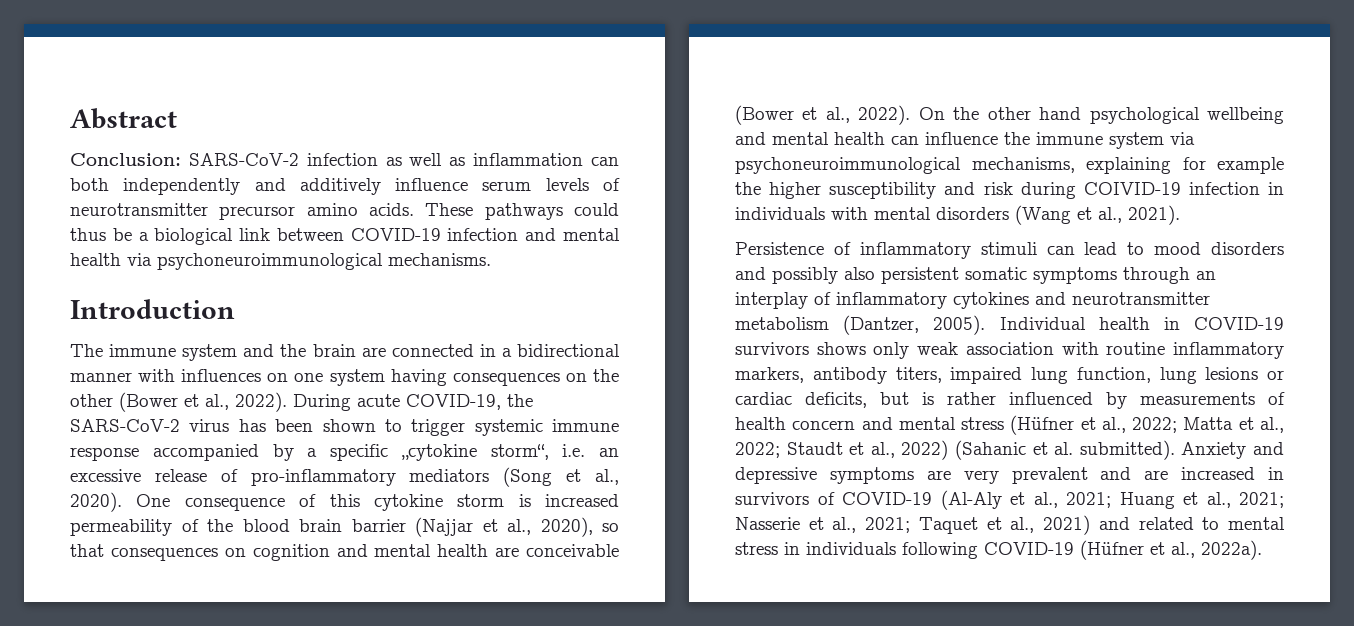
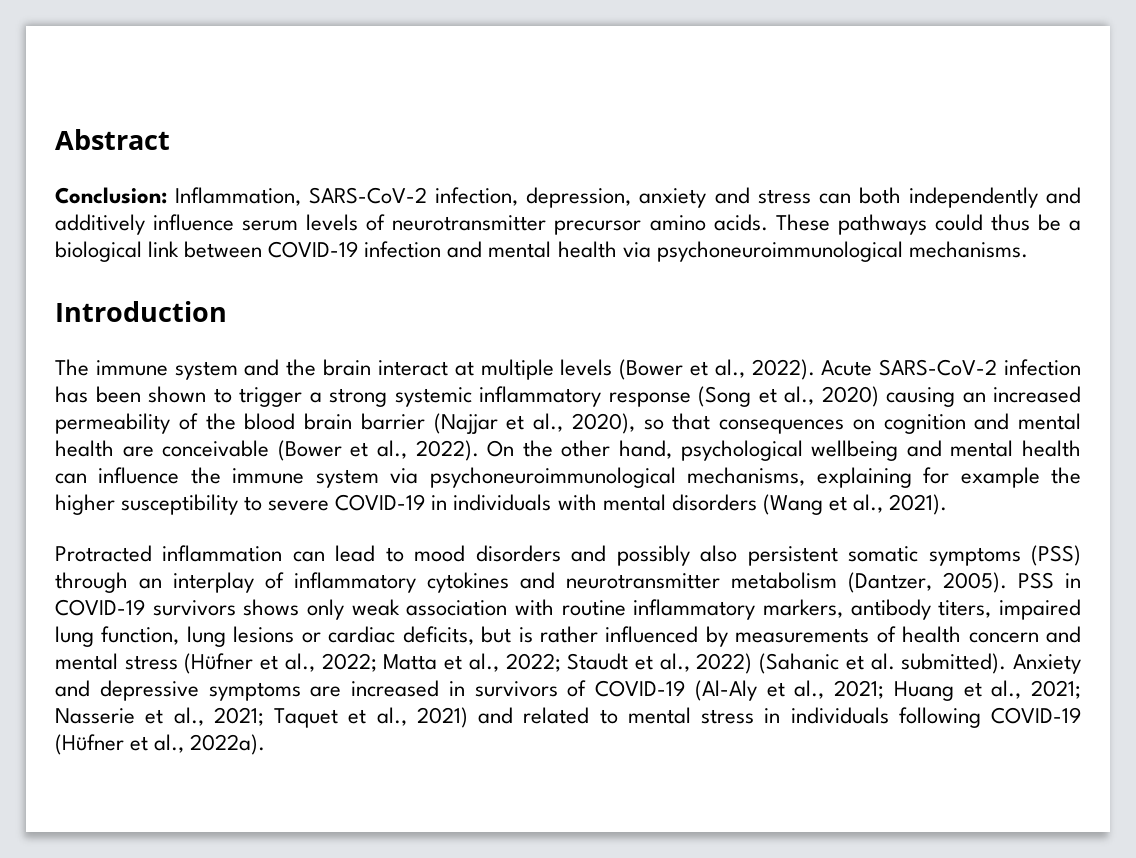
[188,153,584,166] SARS-CoV-2 infection as well as inflammation -> [175,187,811,208] Inflammation, SARS-CoV-2 infection, depression, anxiety and stress
[361,344,621,357] [70,369,619,386] [70,392,533,412] [70,419,230,432] are connected in a bidirectional manner with influences on one system having consequences on the other (Bower et al., 2022). During acute COVID-19, the SARS-CoV-2 virus -> [377,359,1081,380] interact at multiple levels (Bower et al., 2022). Acute SARS-CoV-2 infection
[474,419,619,436] [70,444,619,461] [70,467,619,487] [70,492,531,512] systemic immune response accompanied by a specific „cytokine storm“, i.e. an excessive release of pro-inflammatory mediators (Song et al., 2020). One consequence of this cytokine storm is -> [309,386,986,407] a strong systemic inflammatory response (Song et al., 2020) causing an
[1039,107,1082,120] hand -> [619,440,673,459] hand,
[944,182,1260,199] and risk during COIVID-19 infection -> [244,494,426,511] to severe COVID-19
[735,242,1037,259] Persistence of inflammatory stimuli -> [55,545,283,562] Protracted inflammation
(1117, 275) none -> [1031,545,1081,566] (PSS)
[999,317,1150,330] Individual health -> [1018,572,1054,589] PSS
[963,467,1169,484] very prevalent and are -> (342, 691) none

